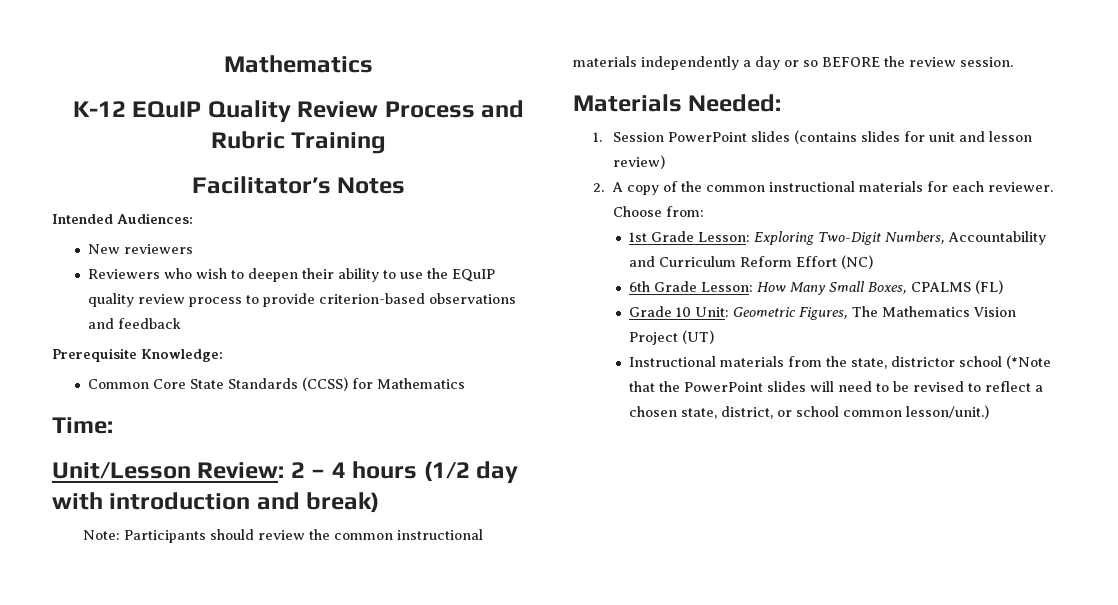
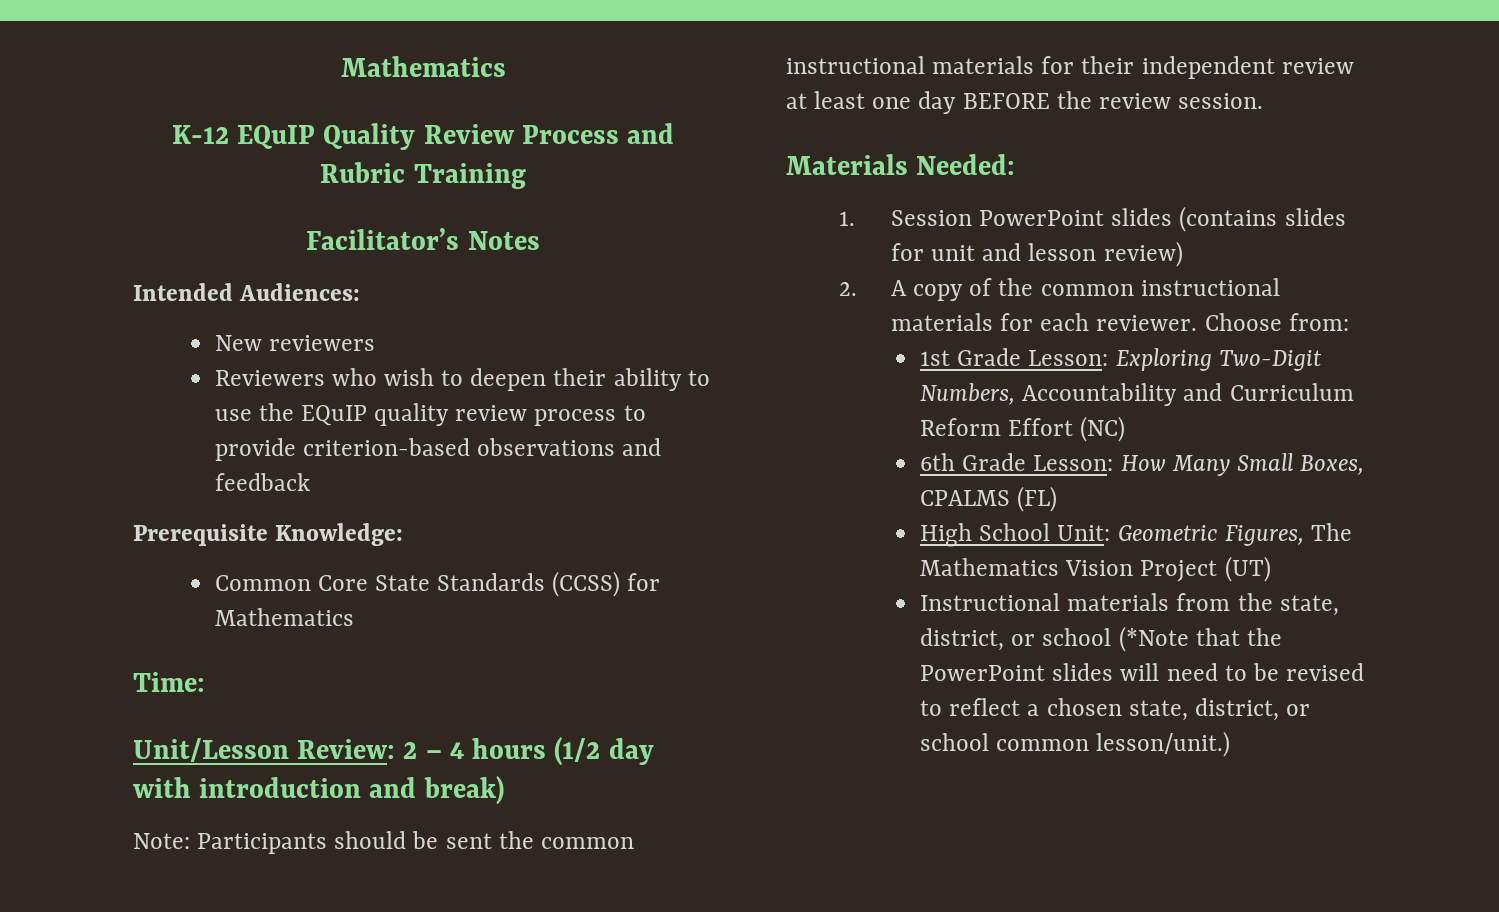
[257,529,483,540] [573,56,818,70] review the common instructional materials independently a day or so -> [412,831,634,849] [786,56,1354,79] [786,91,957,114] be sent the common instructional materials for their independent review at least one day
[629,306,692,317] Grade 10 -> [920,523,1051,547] High School
[891,356,956,367] districtor -> [920,628,1036,651] district, or

